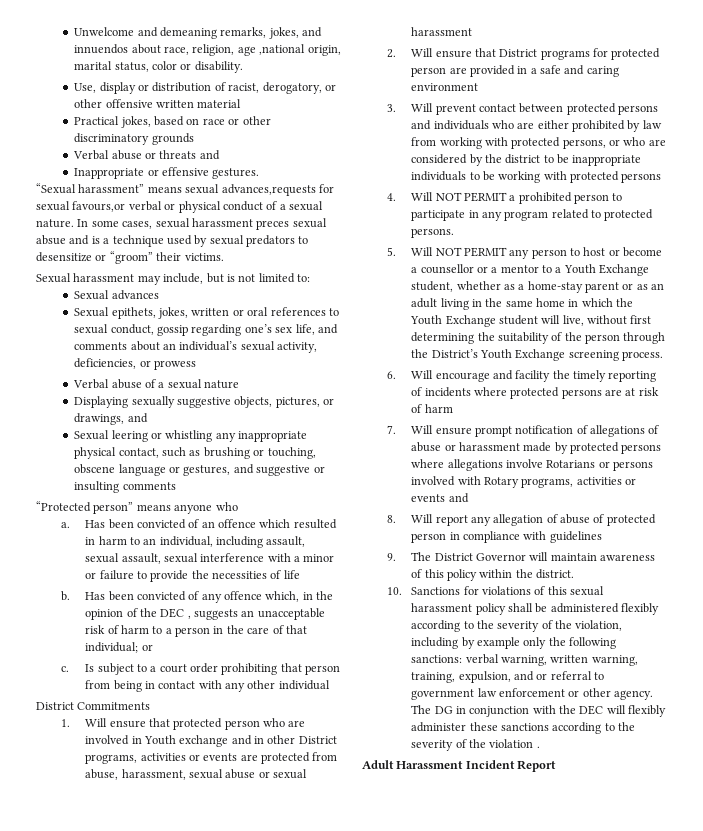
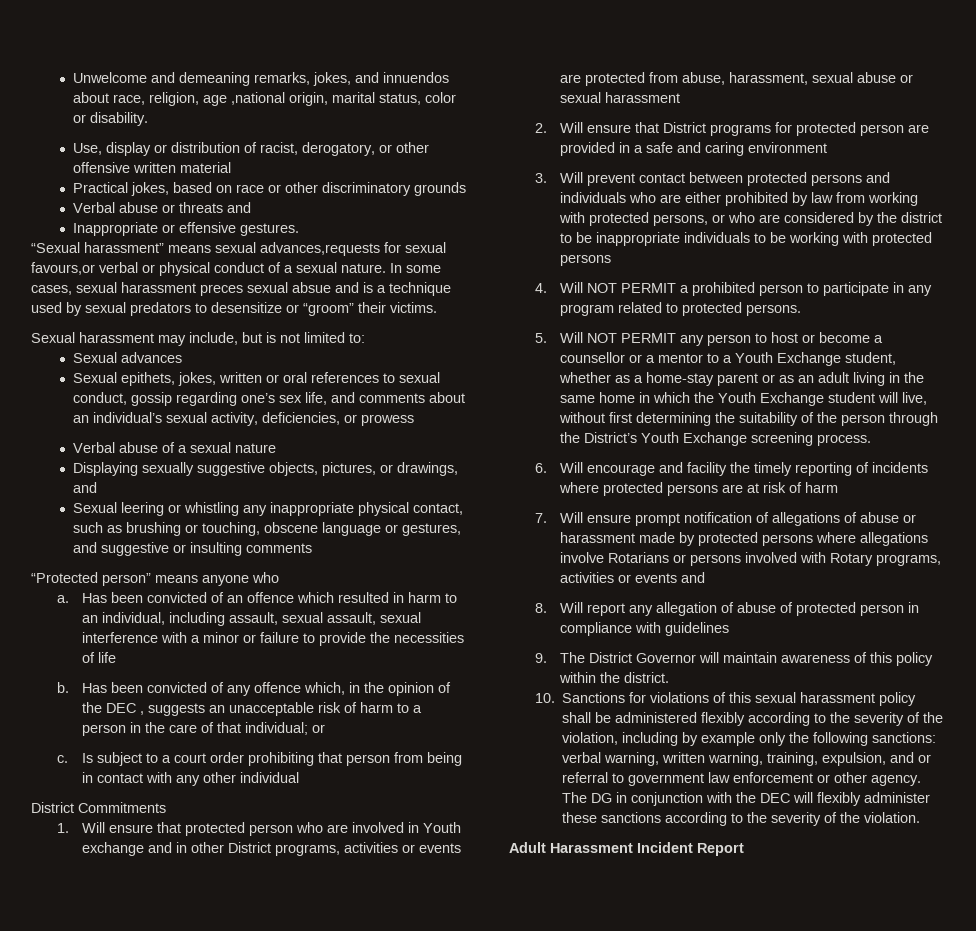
[489,739,540,748] violation . -> [863,812,920,823] violation.

